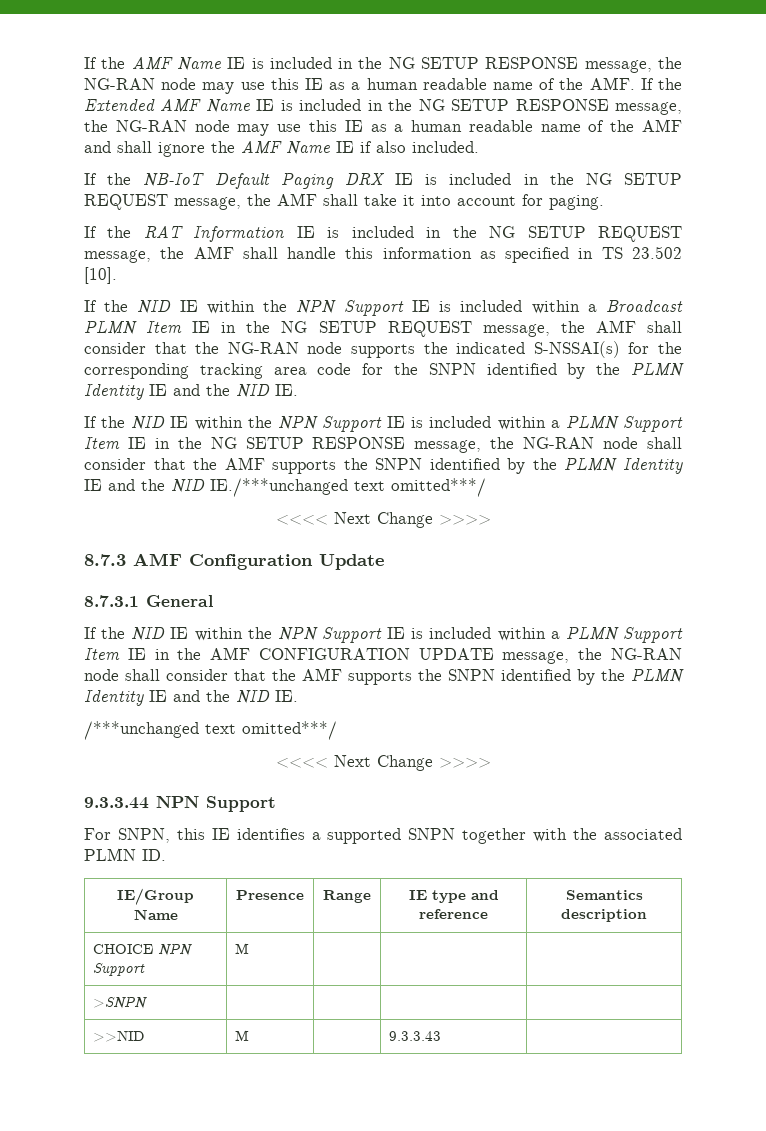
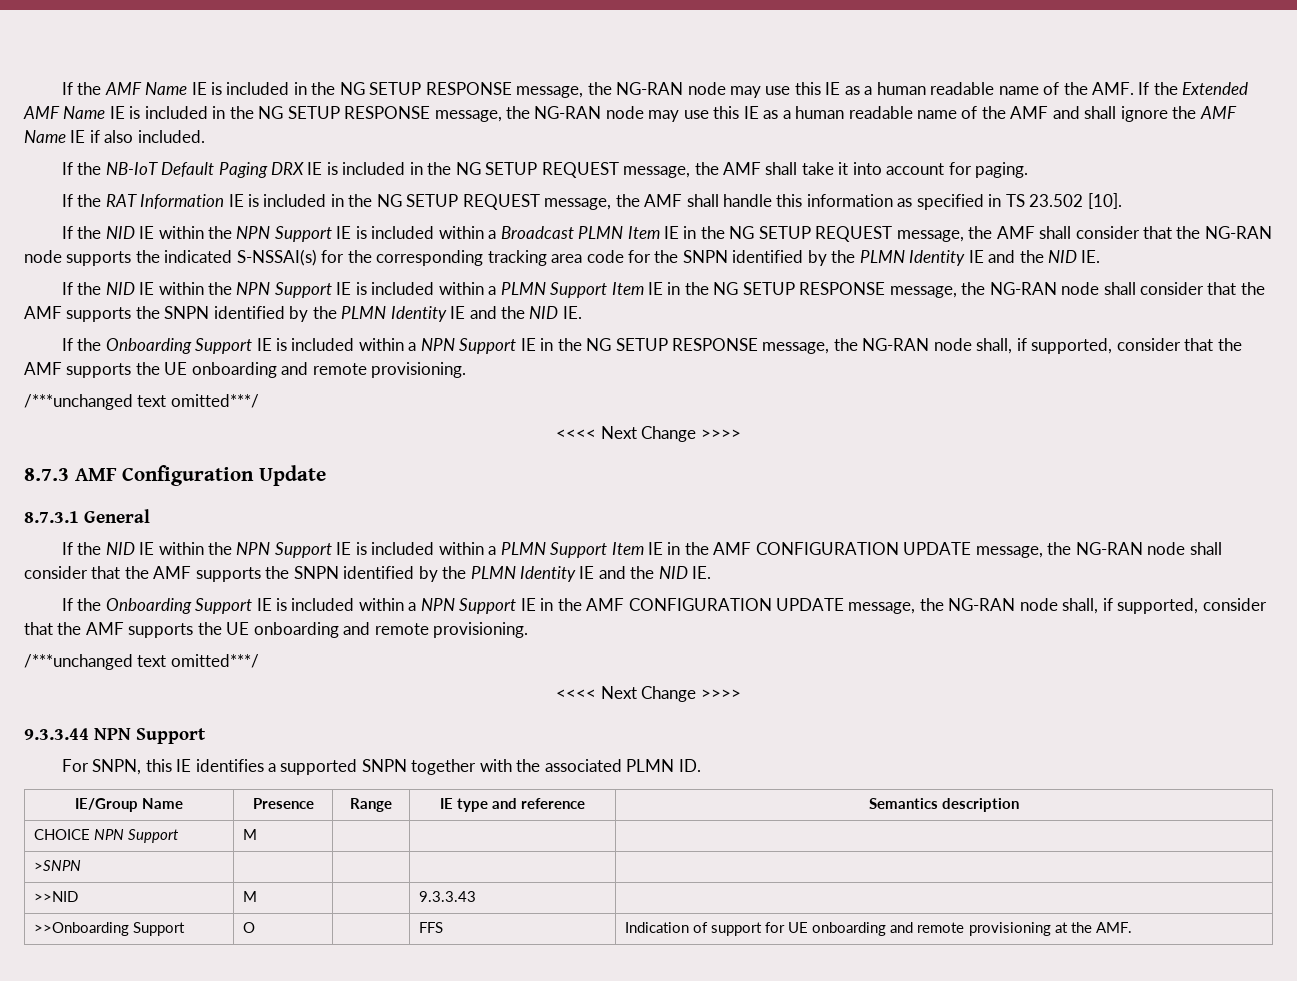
[210,478,348,497] IE./***unchanged -> [562,306,582,319] [61,338,1242,354] [24,362,467,378] [24,394,133,410] IE. // If the Onboarding Support IE is included within a NPN Support IE in the NG SETUP RESPONSE message, the NG-RAN node shall, if supported, consider that the AMF supports the UE onboarding and remote provisioning. // /***unchanged
(298, 696) none -> [61,598,1267,614] [24,622,529,638] // If the Onboarding Support IE is included within a NPN Support IE in the AMF CONFIGURATION UPDATE message, the NG-RAN node shall, if supported, consider that the AMF supports the UE onboarding and remote provisioning.
(442, 1036) none -> [34,922,186,936] [243,922,256,933] [419,922,444,933] [625,922,1132,936] // >>Onboarding Support | O | | FFS | Indication of support for UE onboarding and remote provisioning at the AMF.

